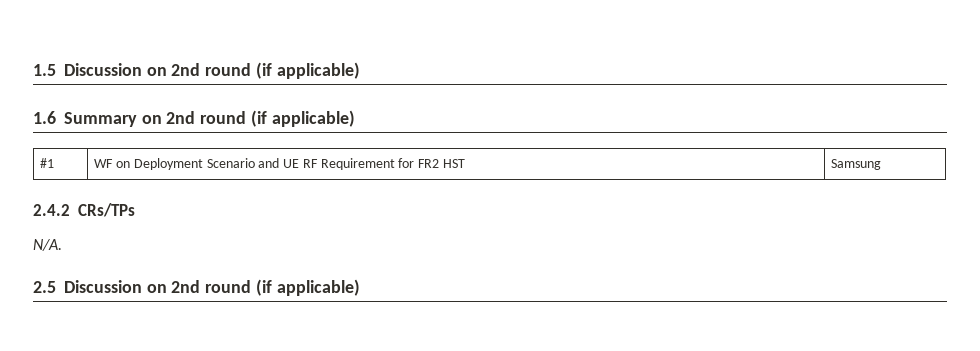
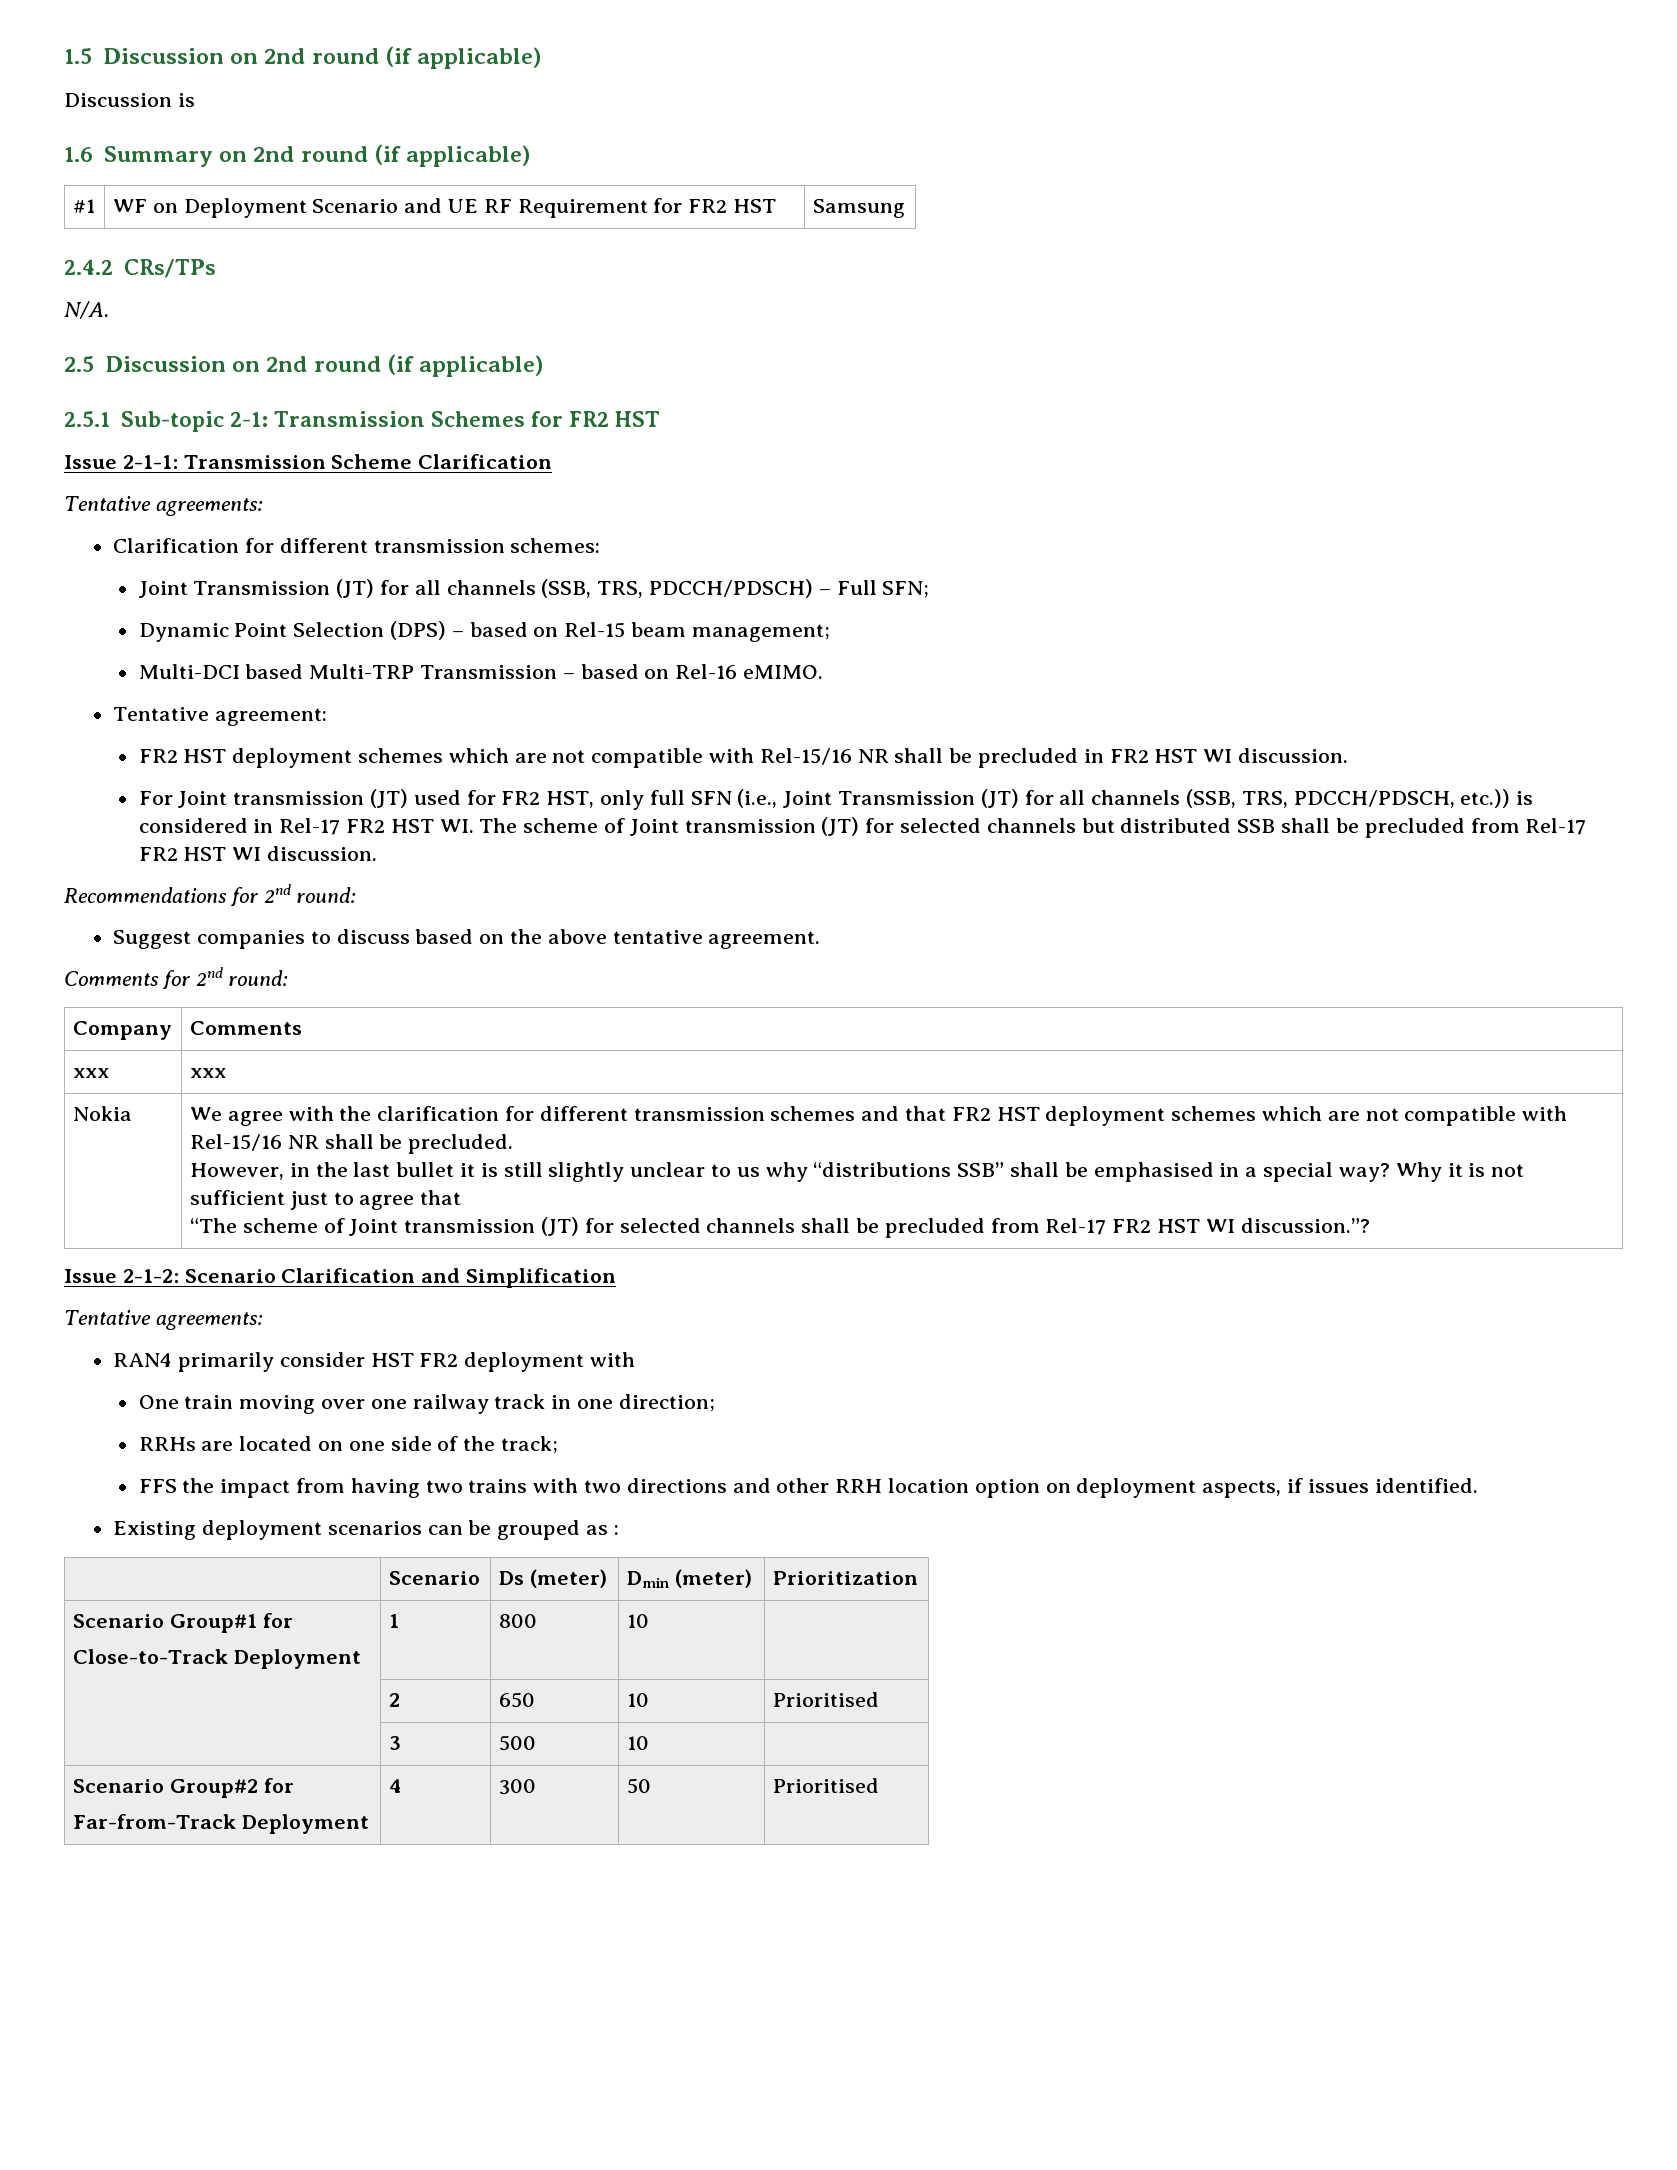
(361, 70) none -> [64,93,195,107] // Discussion is
(361, 287) none -> [64,411,661,432] [64,454,553,469] [64,496,263,516] [113,538,601,553] [138,579,930,598] [138,621,830,642] [138,664,824,679] [113,707,327,726] [138,748,1349,768] [138,789,1534,810] [138,817,1587,838] [138,846,378,861] [64,884,357,907] [113,929,821,949] [64,967,289,990] [72,1021,172,1040] [189,1021,302,1035] [72,1068,109,1078] [189,1068,226,1078] [72,1106,132,1121] [189,1106,1568,1126] [189,1134,514,1154] [189,1162,1525,1182] [189,1190,462,1210] [189,1217,1370,1238] [64,1268,617,1288] [64,1310,263,1330] [113,1352,635,1372] [138,1394,715,1414] [138,1436,559,1454] [138,1478,1478,1498] [113,1520,619,1540] [388,1571,480,1585] [498,1569,607,1588] [626,1569,752,1588] [772,1571,918,1585] [72,1613,293,1633] [72,1649,361,1669] [388,1614,399,1628] [498,1614,537,1628] [626,1614,649,1628] [388,1693,400,1707] [498,1692,535,1708] [626,1693,649,1707] [772,1692,879,1707] [388,1736,401,1750] [498,1735,536,1751] [626,1736,649,1750] [72,1778,294,1798] [72,1814,369,1834] [388,1779,401,1793] [498,1779,536,1795] [626,1778,651,1794] [772,1778,879,1793] // 2.5.1 Sub-topic 2-1: Transmission Schemes for FR2 HST // Issue 2-1-1: Transmission Scheme Clarification // Tentative agreements: // Clarification for different transmission schemes: // Joint Transmission (JT) for all channels (SSB, TRS, PDCCH/PDSCH) – Full SFN; // Dynamic Point Selection (DPS) – based on Rel-15 beam management; // Multi-DCI based Multi-TRP Transmission – based on Rel-16 eMIMO. // Tentative agreement: // FR2 HST deployment schemes which are not compatible with Rel-15/16 NR shall be precluded in FR2 HST WI discussion. // For Joint transmission (JT) used for FR2 HST, only full SFN (i.e., Joint Transmission (JT) for all channels (SSB, TRS, PDCCH/PDSCH, etc.)) is considered in Rel-17 FR2 HST WI. The scheme of Joint transmission (JT) for selected channels but distributed SSB shall be precluded from Rel-17 FR2 HST WI discussion. // Recommendations for 2nd round: // Suggest companies to discuss based on the above tentative agreement. // Comments for 2nd round: // Company | Comments // xxx | xxx // Nokia | We agree with the clarification for different transmission schemes and that FR2 HST deployment schemes which are not compatible with Rel-15/16 NR shall be precluded. // However, in the last bullet it is still slightly unclear to us why “distributions SSB” shall be emphasised in a special way? Why it is not sufficient just to agree that // “The scheme of Joint transmission (JT) for selected channels shall be precluded from Rel-17 FR2 HST WI discussion.”? // Issue 2-1-2: Scenario Clarification and Simplification // Tentative agreements: // RAN4 primarily consider HST FR2 deployment with // One train moving over one railway track in one direction; // RRHs are located on one side of the track; // FFS the impact from having two trains with two directions and other RRH location option on deployment aspects, if issues identified. // Existing deployment scenarios can be grouped as : // | Scenario | Ds (meter) | Dmin (meter) | Prioritization // Scenario Group#1 for // Close-to-Track Deployment | 1 | 800 | 10 | // | 2 | 650 | 10 | Prioritised // | 3 | 500 | 10 | // Scenario Group#2 for // Far-from-Track Deployment | 4 | 300 | 50 | Prioritised

